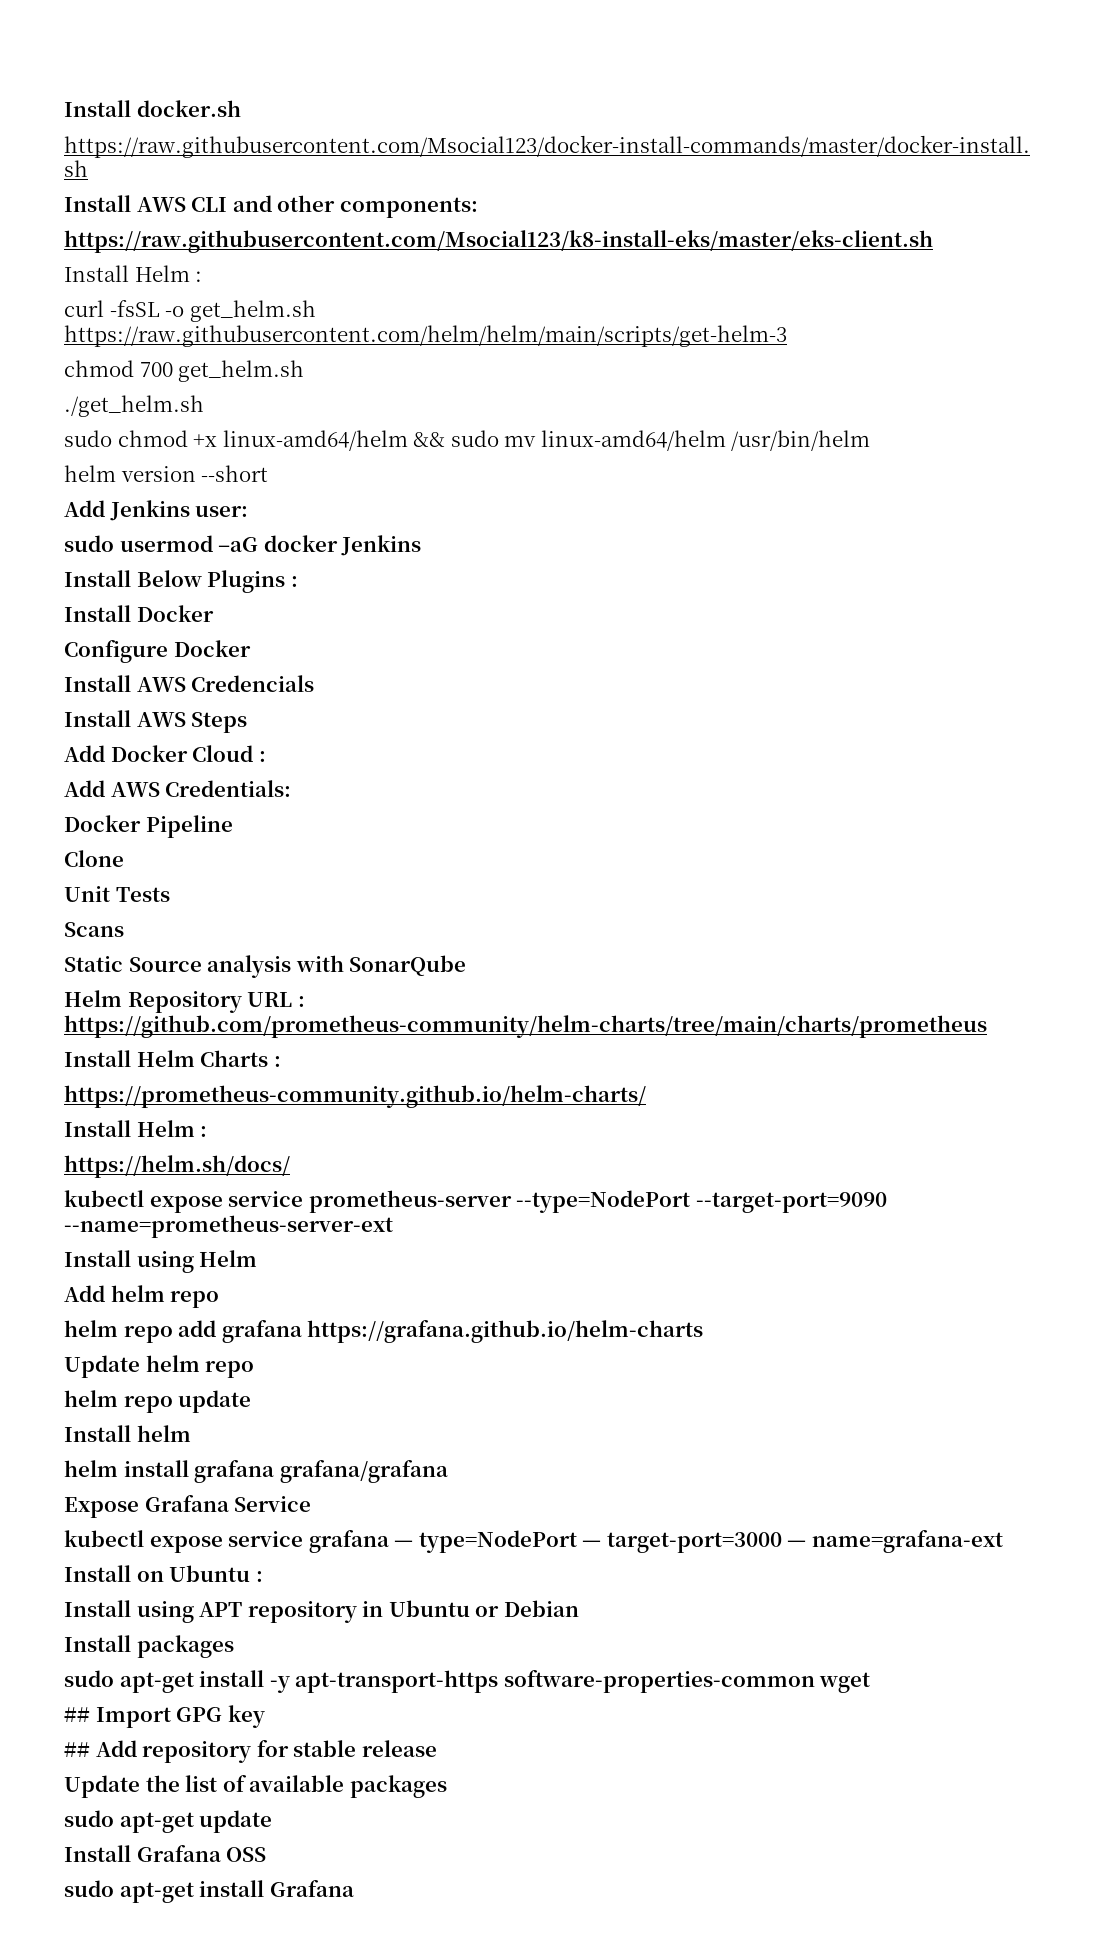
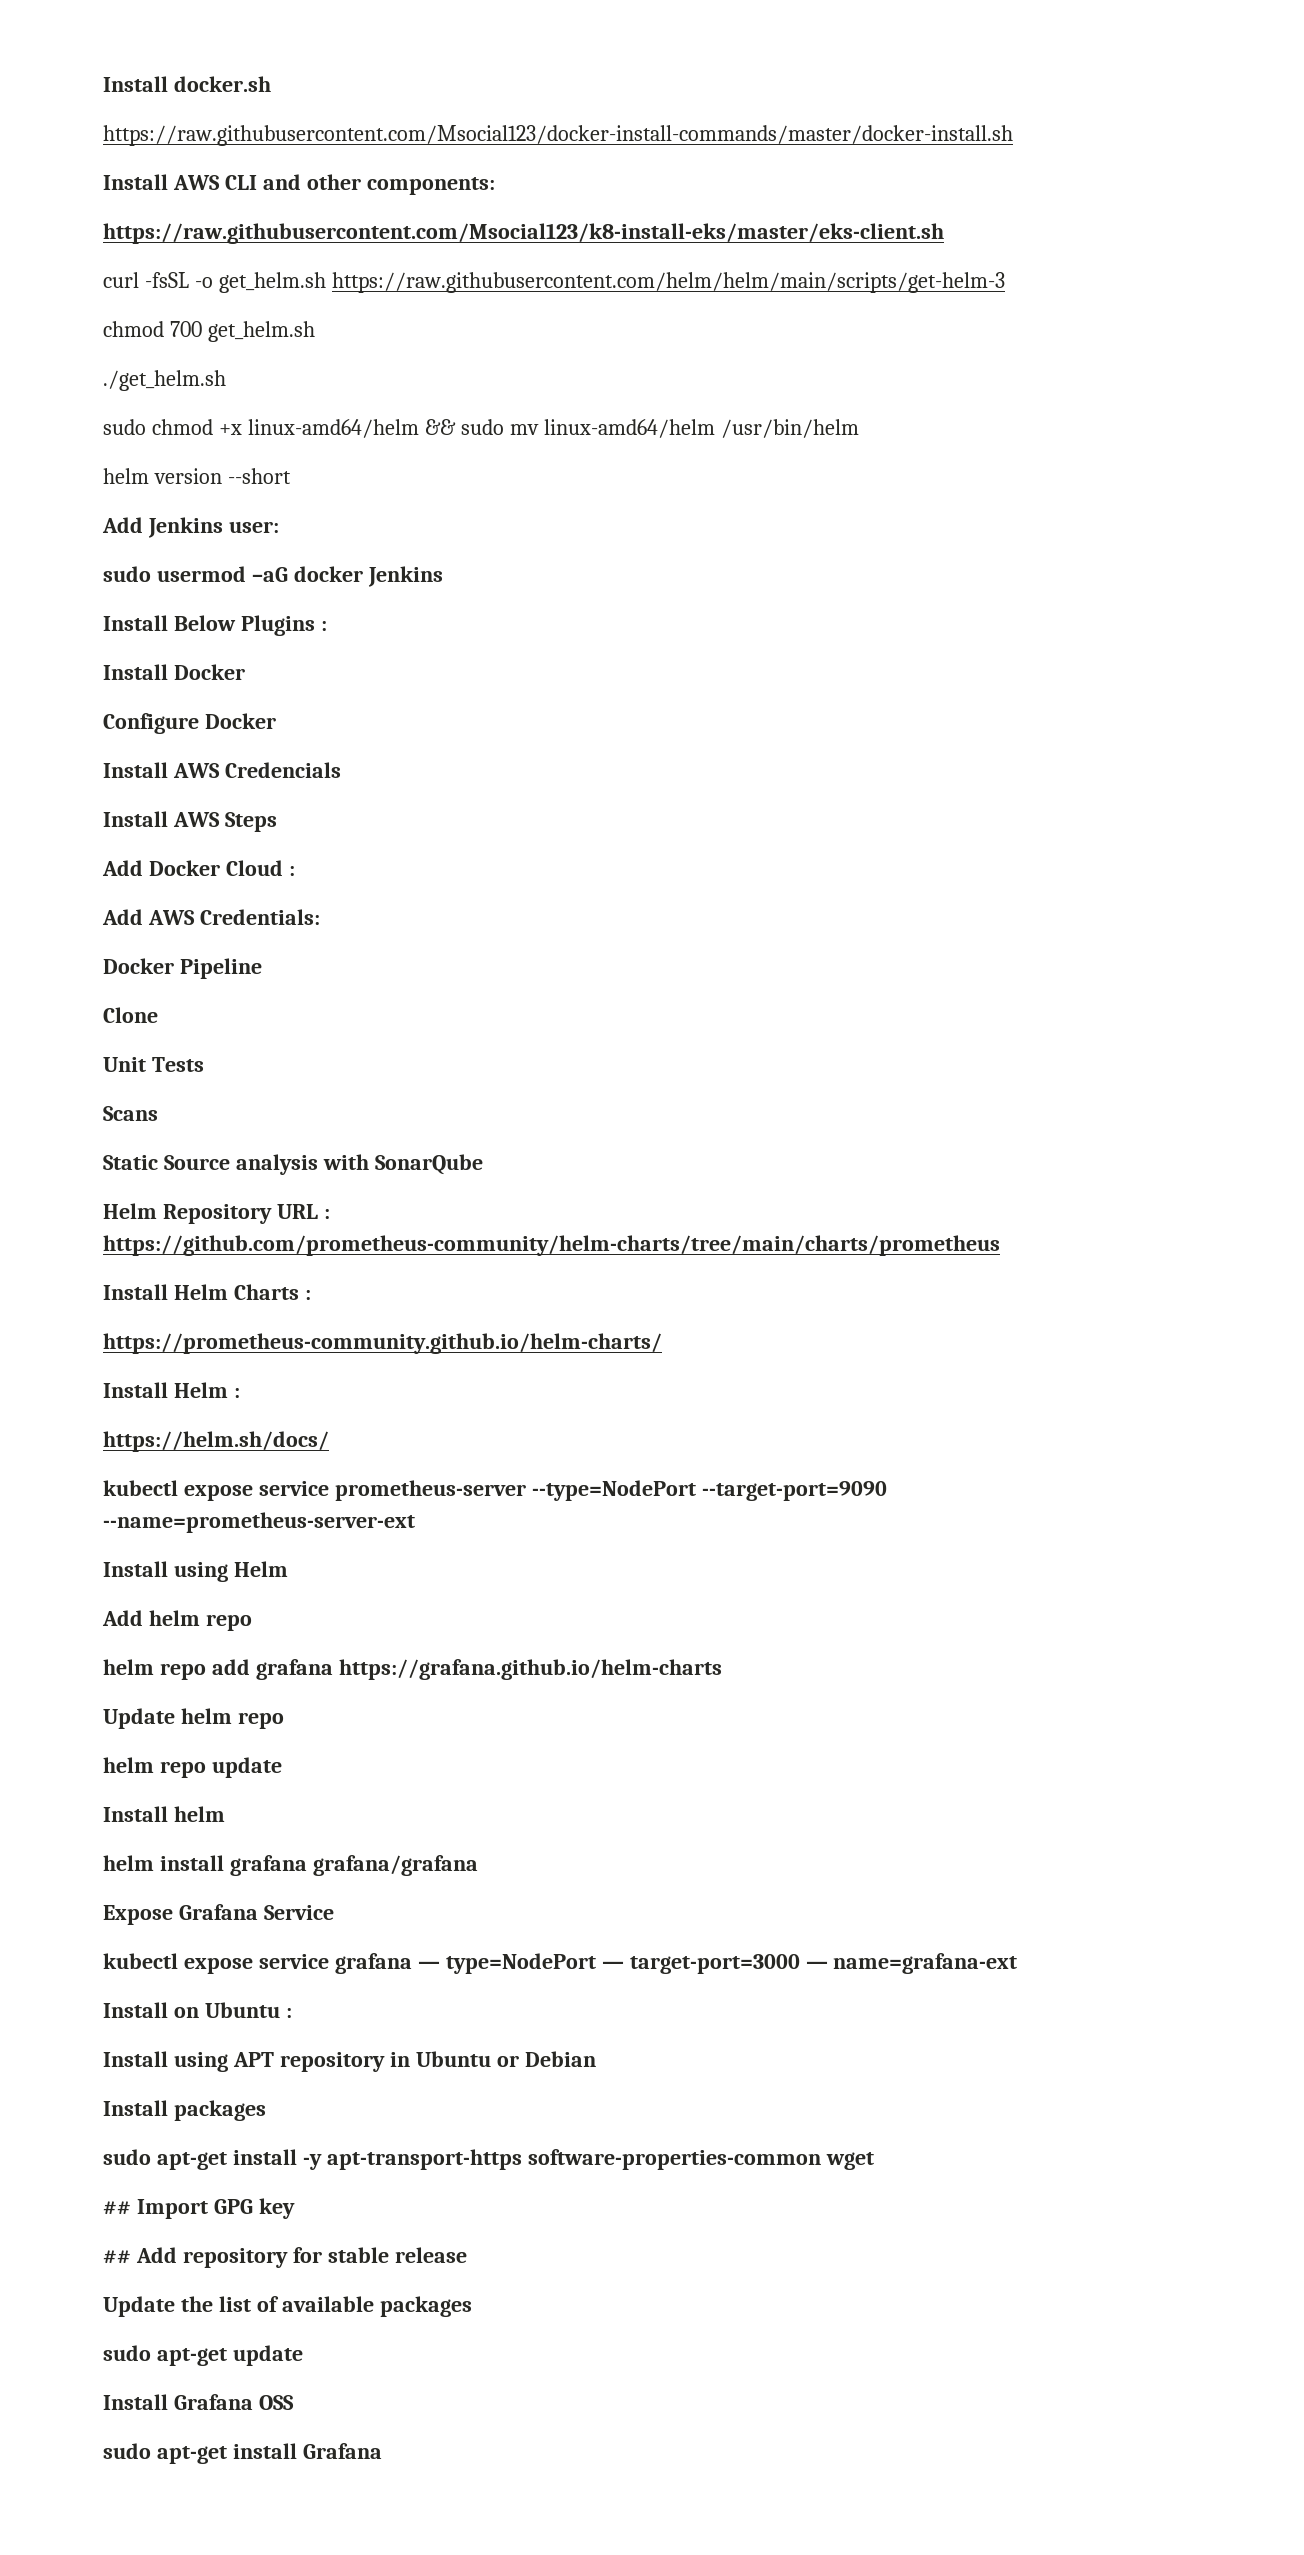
[64,265,203,282] // Install Helm : -> (944, 233) none

